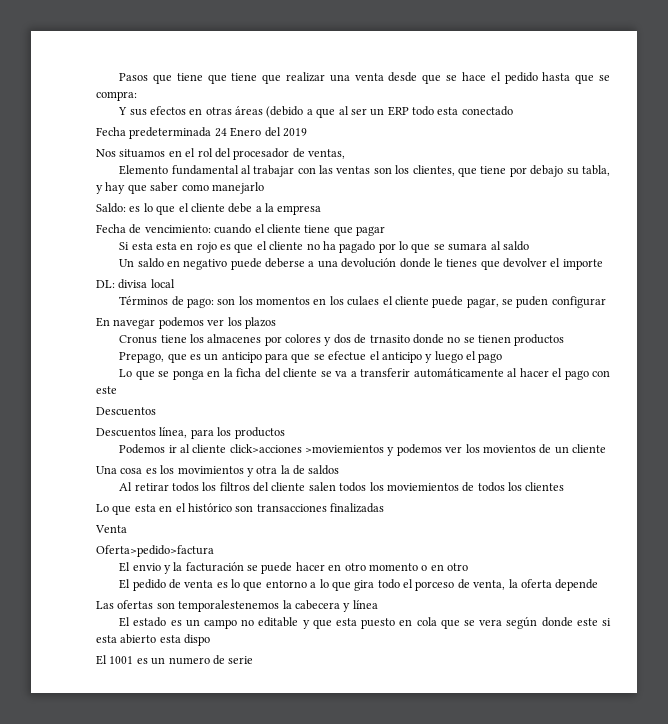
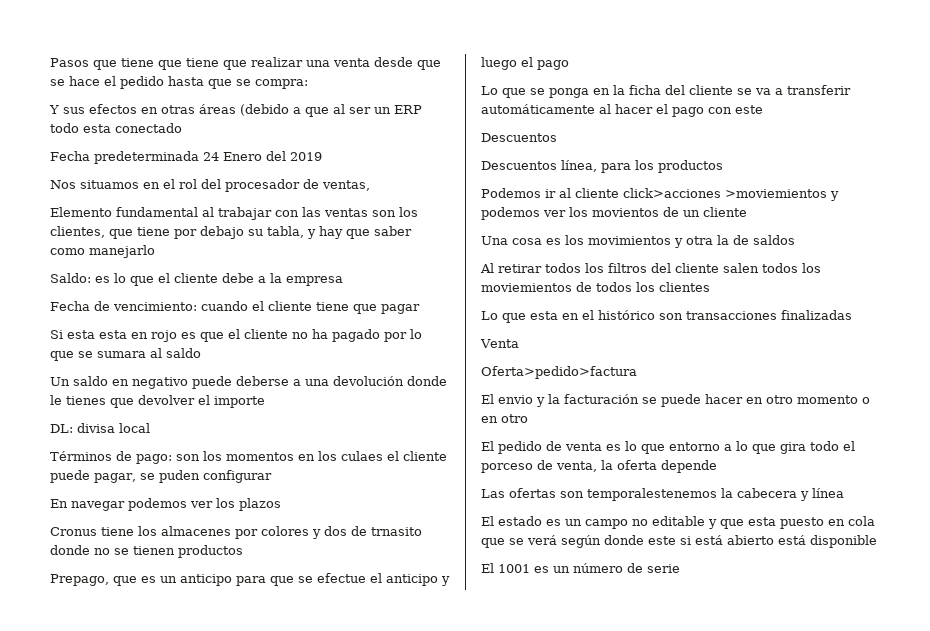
[479,619,503,626] vera -> [527,535,557,545] verá
[96,634,211,646] esta abierto esta dispo -> [695,535,877,548] está abierto está disponible
[168,657,210,665] numero -> [573,563,623,573] número

